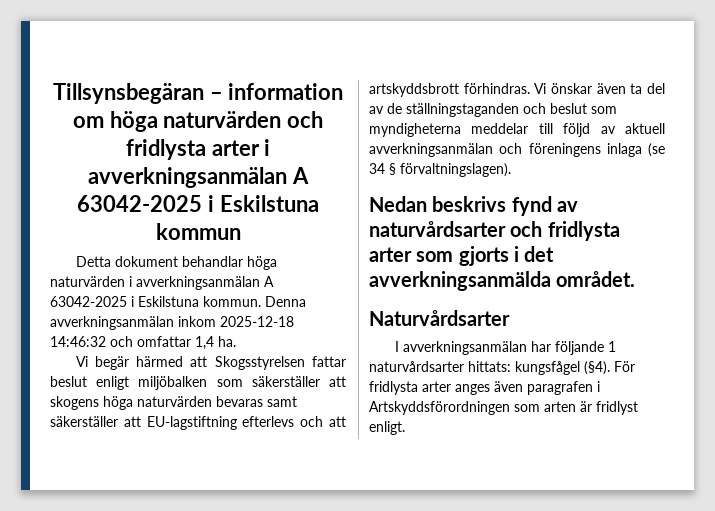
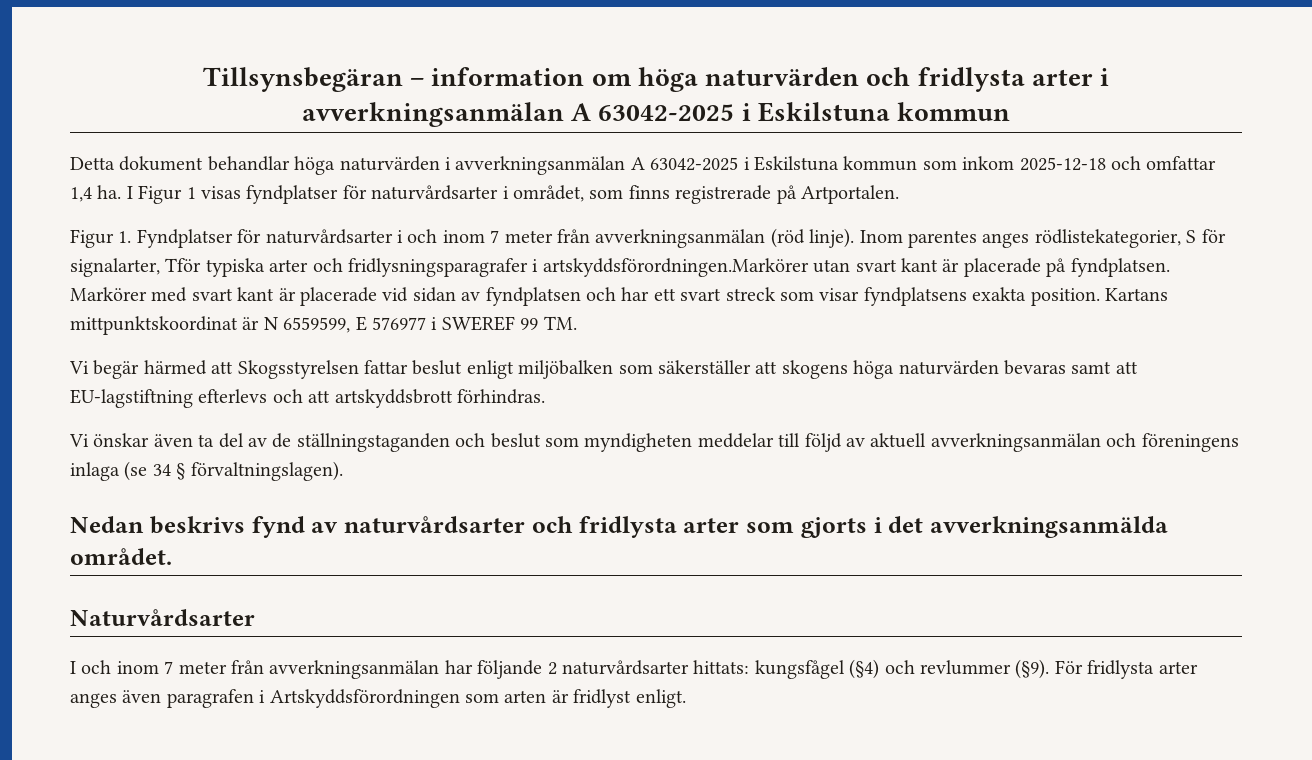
[203,296,306,307] [50,316,174,330] kommun. Denna avverkningsanmälan -> [843,156,957,171] kommun som
[50,336,106,347] 14:46:32 -> (1106, 164) none
(236, 341) none -> [126,185,899,204] [70,228,1226,248] [70,258,1170,277] [70,287,1168,306] [70,316,577,335] I Figur 1 visas fyndplatser för naturvårdsarter i området, som finns registrerade på Artportalen. // Figur 1. Fyndplatser för naturvårdsarter i och inom 7 meter från avverkningsanmälan (röd linje). Inom parentes anges rödlistekategorier, S för signalarter, Tför typiska arter och fridlysningsparagrafer i artskyddsförordningen.Markörer utan svart kant är placerade på fyndplatsen. Markörer med svart kant är placerade vid sidan av fyndplatsen och har ett svart streck som visar fyndplatsens exakta position. Kartans mittpunktskoordinat är N 6559599, E 576977 i SWEREF 99 TM.
[50,416,118,427] säkerställer -> (1112, 367) none
(530, 88) none -> (545, 396) //
[369,123,461,137] myndigheterna -> [584,433,693,452] myndigheten
(399, 346) none -> [81,660,264,674] och inom 7 meter från
[607,341,616,352] 1 -> [547,662,557,675] 2
[584,361,610,375] (§4). -> [849,659,1050,679] (§4) och revlummer (§9).

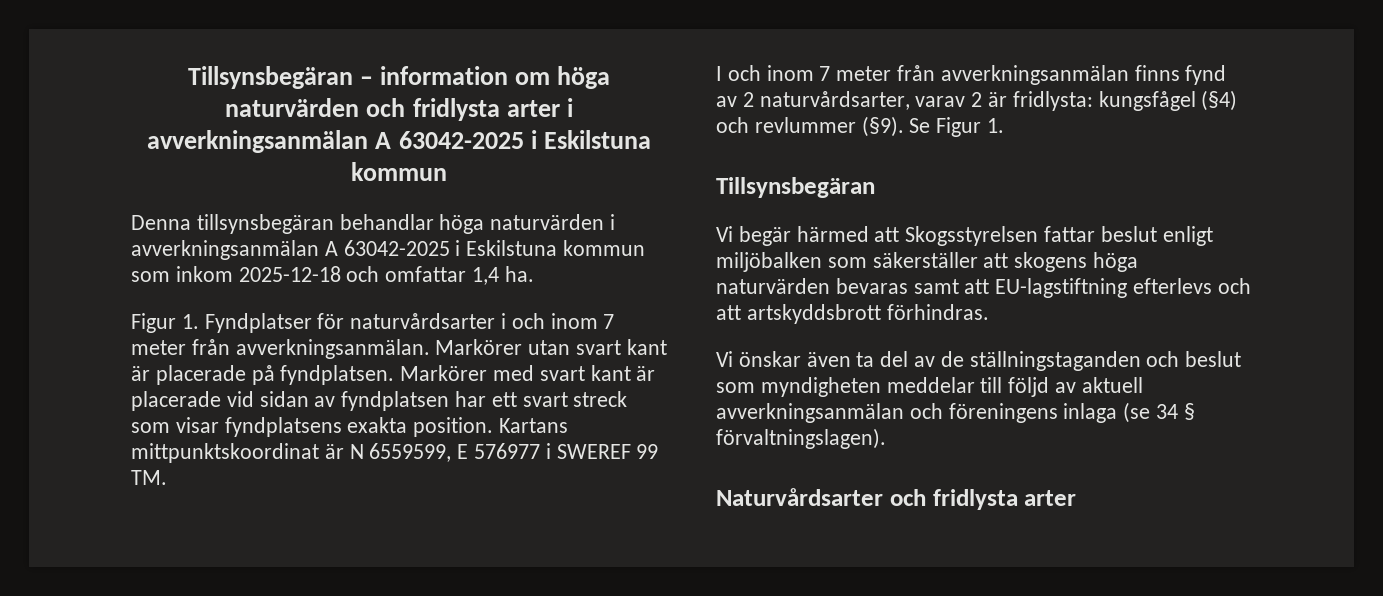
[70,156,204,171] Detta dokument -> [131,214,334,234] Denna tillsynsbegäran
[126,185,899,204] I Figur 1 visas fyndplatser för naturvårdsarter i området, som finns registrerade på Artportalen. -> (534, 274) none
[595,228,1226,248] [70,258,809,277] avverkningsanmälan (röd linje). Inom parentes anges rödlistekategorier, S för signalarter, Tför typiska arter och fridlysningsparagrafer i artskyddsförordningen.Markörer -> [235,339,523,359] avverkningsanmälan. Markörer
[585,287,616,301] och -> (450, 401) none
(577, 323) none -> [716,65,1227,85] [716,90,1238,111] [716,116,1005,137] [716,177,875,198] // I och inom 7 meter från avverkningsanmälan finns fynd av 2 naturvårdsarter, varav 2 är fridlysta: kungsfågel (§4) och revlummer (§9). Se Figur 1. // Tillsynsbegäran
[70,516,1168,538] [70,548,172,565] [70,609,255,626] [70,659,1198,679] [70,689,686,708] Nedan beskrivs fynd av naturvårdsarter och fridlysta arter som gjorts i det avverkningsanmälda området. // Naturvårdsarter // I och inom 7 meter från avverkningsanmälan har följande 2 naturvårdsarter hittats: kungsfågel (§4) och revlummer (§9). För fridlysta arter anges även paragrafen i Artskyddsförordningen som arten är fridlyst enligt. -> [716,488,1077,510] Naturvårdsarter och fridlysta arter

